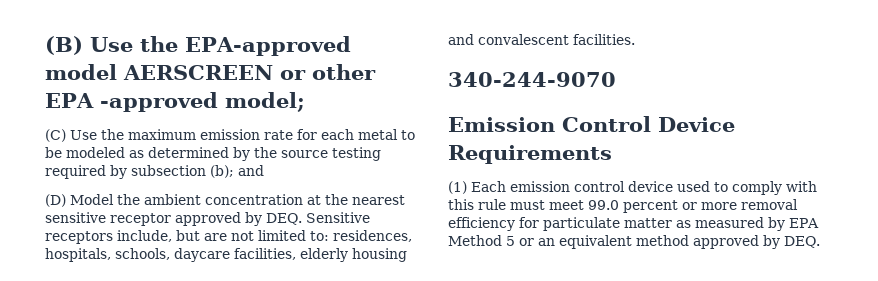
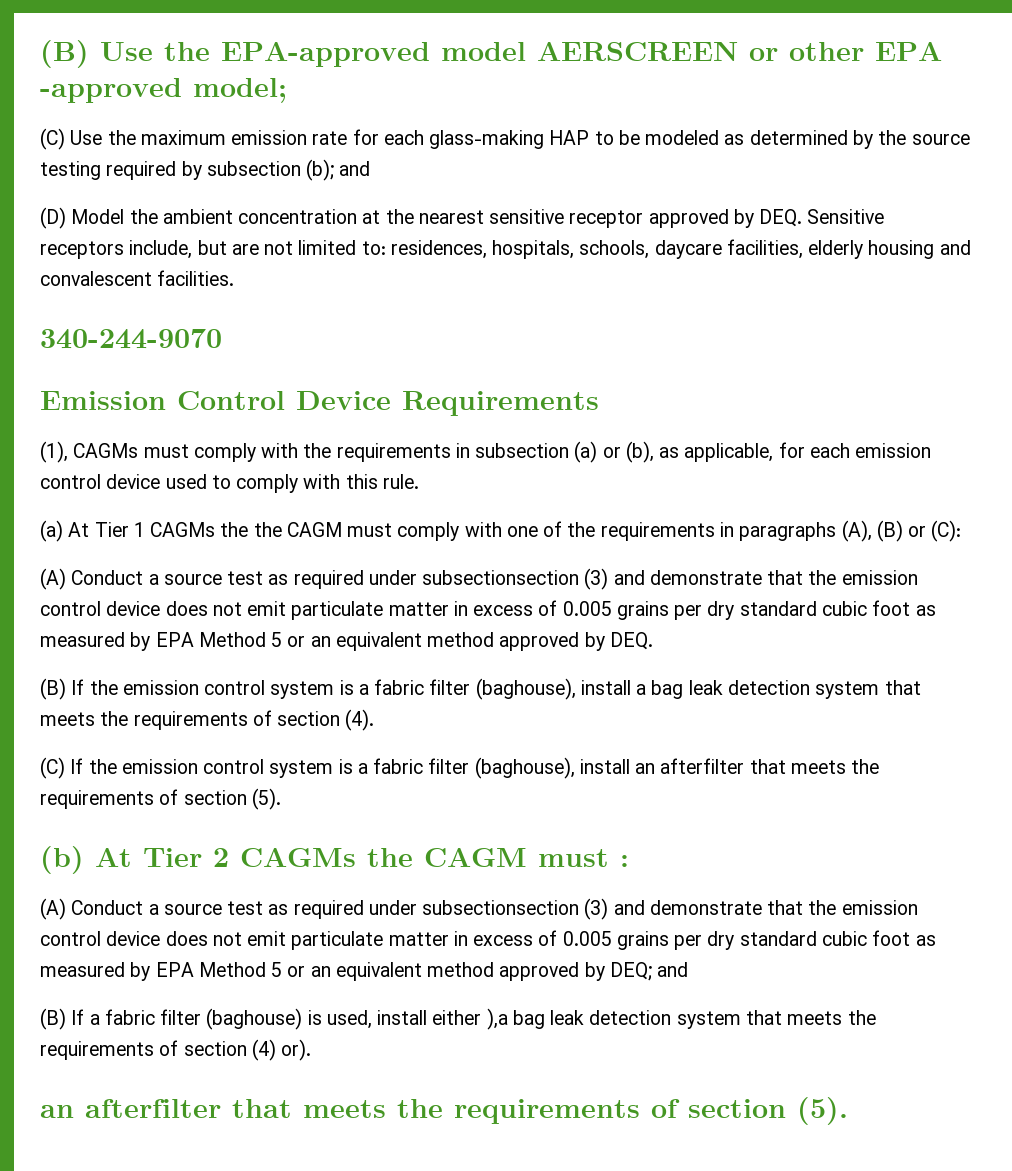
[358,129,398,140] metal -> [429,130,590,149] glass-making HAP
[448,181,506,194] (1) Each -> [40,441,850,463] (1), CAGMs must comply with the requirements in subsection (a) or (b), as applicable, for each
[478,199,798,213] [448,217,672,231] rule must meet 99.0 percent or more removal efficiency for particulate matter -> [382,474,419,489] [40,520,962,542] [40,568,918,590] [40,600,911,620] rule. // (a) At Tier 1 CAGMs the the CAGM must comply with one of the requirements in paragraphs (A), (B) or (C): // (A) Conduct a source test as required under subsectionsection (3) and demonstrate that the emission control device does not emit particulate matter in excess of 0.005 grains per dry standard cubic foot
(820, 242) none -> [40,678,921,700] [40,709,375,731] [40,757,880,779] [40,788,281,810] [40,846,629,874] [40,898,918,920] [40,930,936,950] [40,962,689,981] [40,1008,876,1030] [40,1039,312,1061] [40,1097,848,1125] // (B) If the emission control system is a fabric filter (baghouse), install a bag leak detection system that meets the requirements of section (4). // (C) If the emission control system is a fabric filter (baghouse), install an afterfilter that meets the requirements of section (5). // (b) At Tier 2 CAGMs the CAGM must : // (A) Conduct a source test as required under subsectionsection (3) and demonstrate that the emission control device does not emit particulate matter in excess of 0.005 grains per dry standard cubic foot as measured by EPA Method 5 or an equivalent method approved by DEQ; and // (B) If a fabric filter (baghouse) is used, install either ),a bag leak detection system that meets the requirements of section (4) or). // an afterfilter that meets the requirements of section (5).

